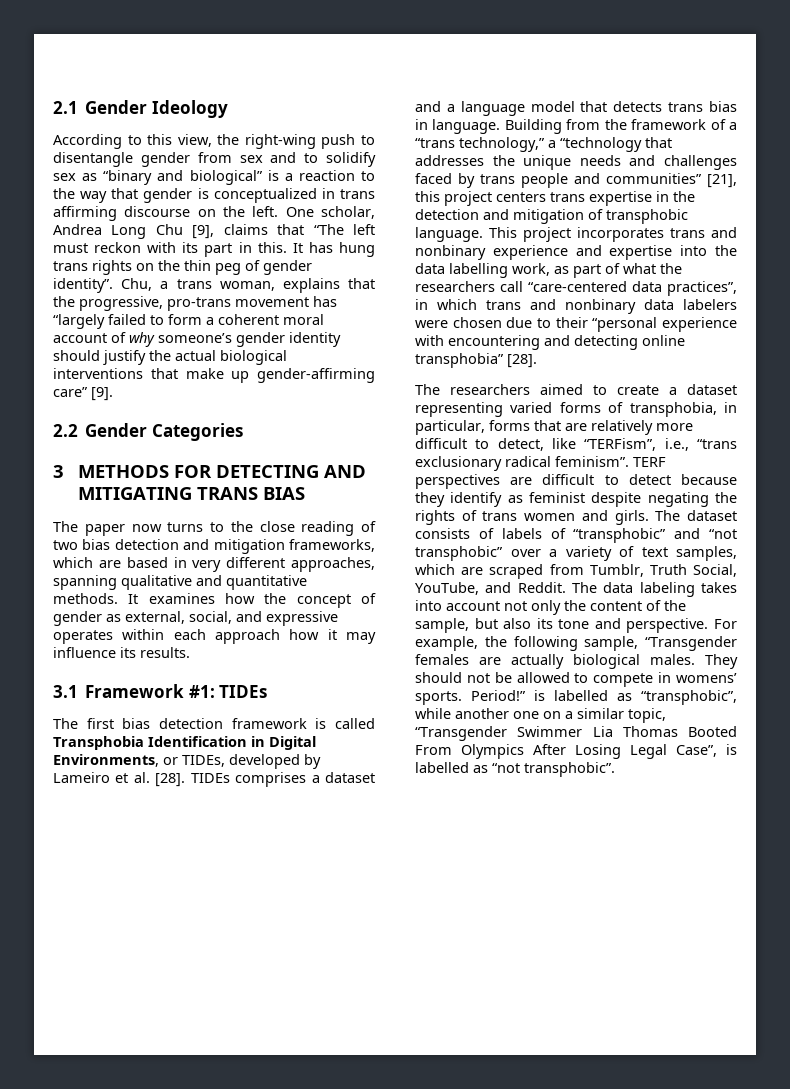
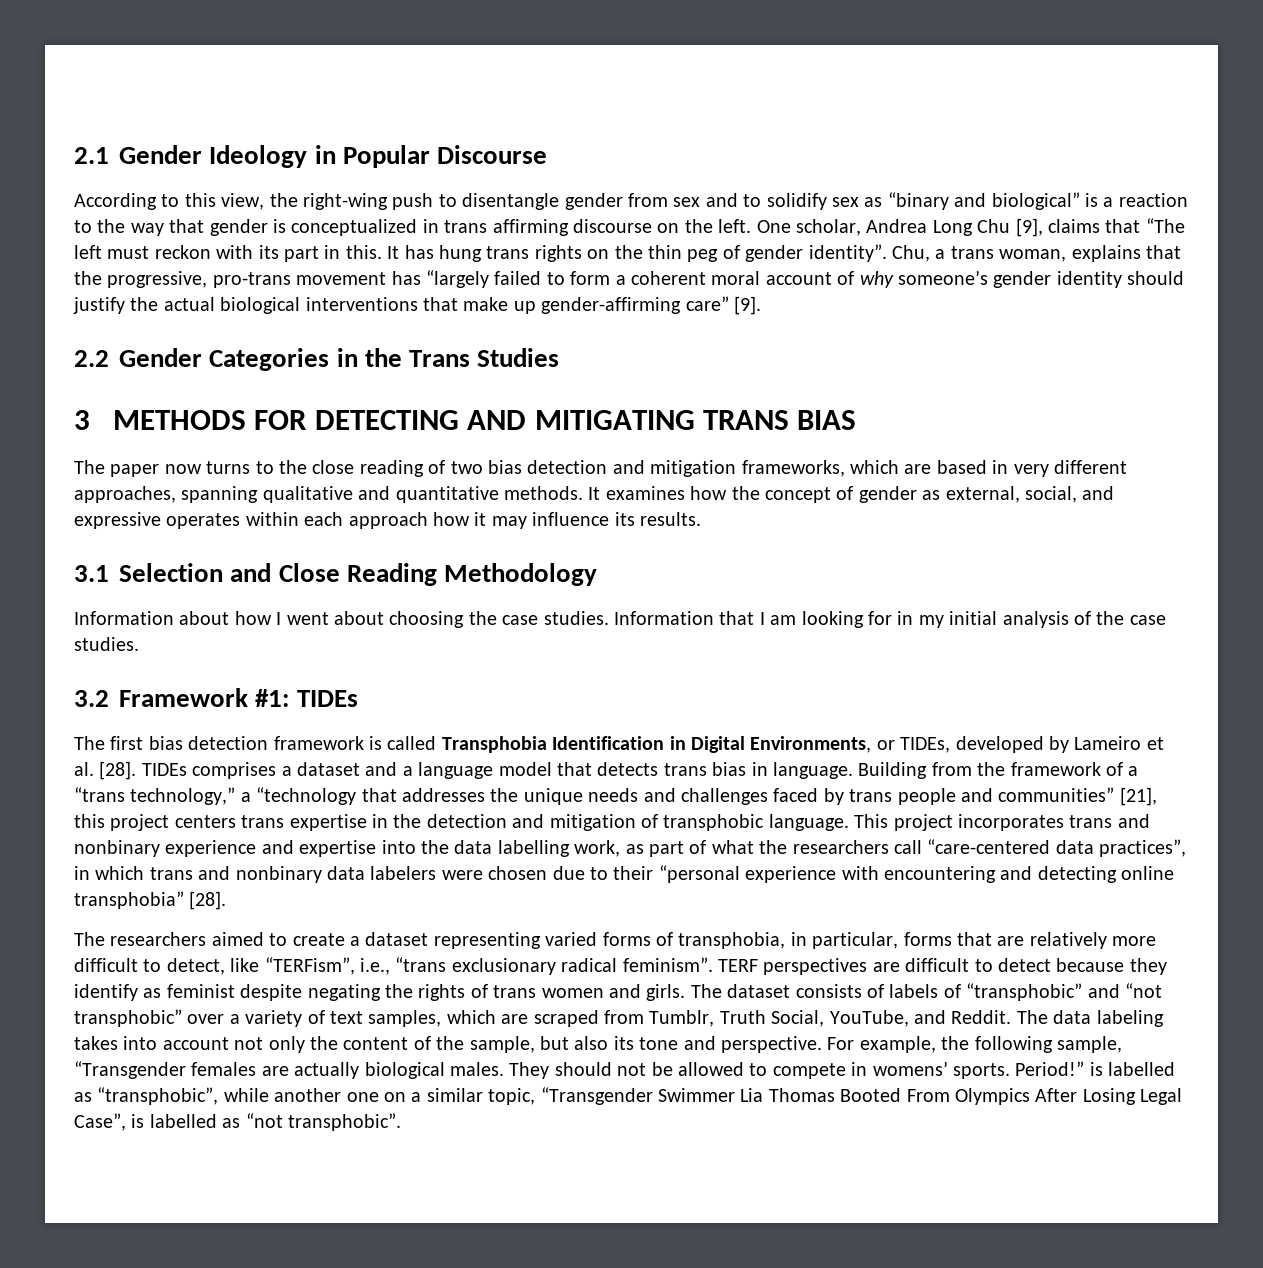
(228, 109) none -> [314,145,548,168] in Popular Discourse
(243, 432) none -> [336,348,560,367] in the Trans Studies
(78, 691) none -> [119,563,598,586] [74,611,1166,628] [74,637,139,651] [74,690,109,707] Selection and Close Reading Methodology // Information about how I went about choosing the case studies. Information that I am looking for in my initial analysis of the case studies. // 3.2

